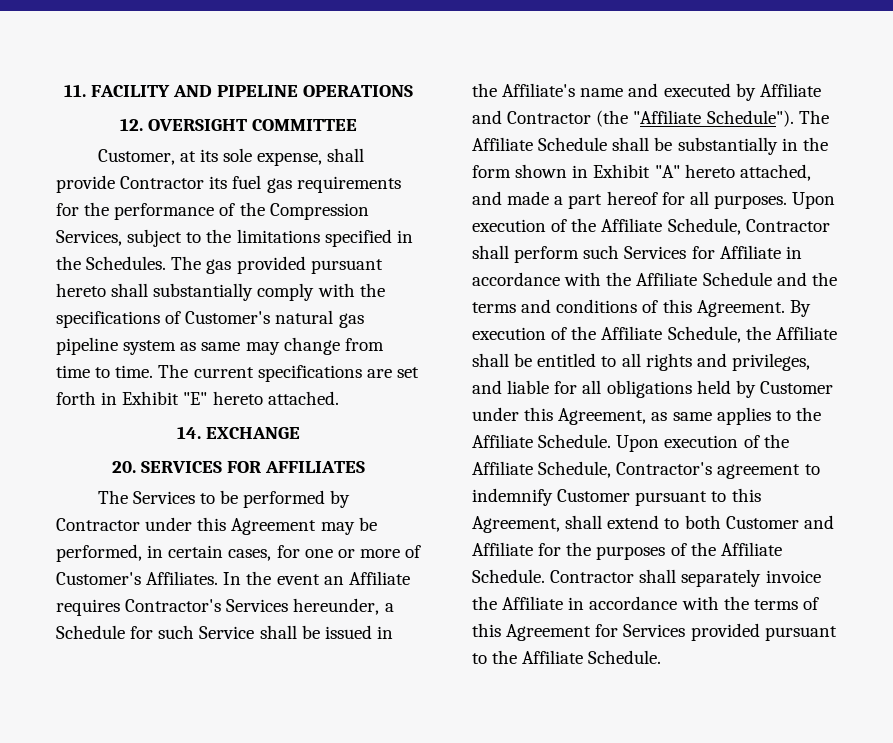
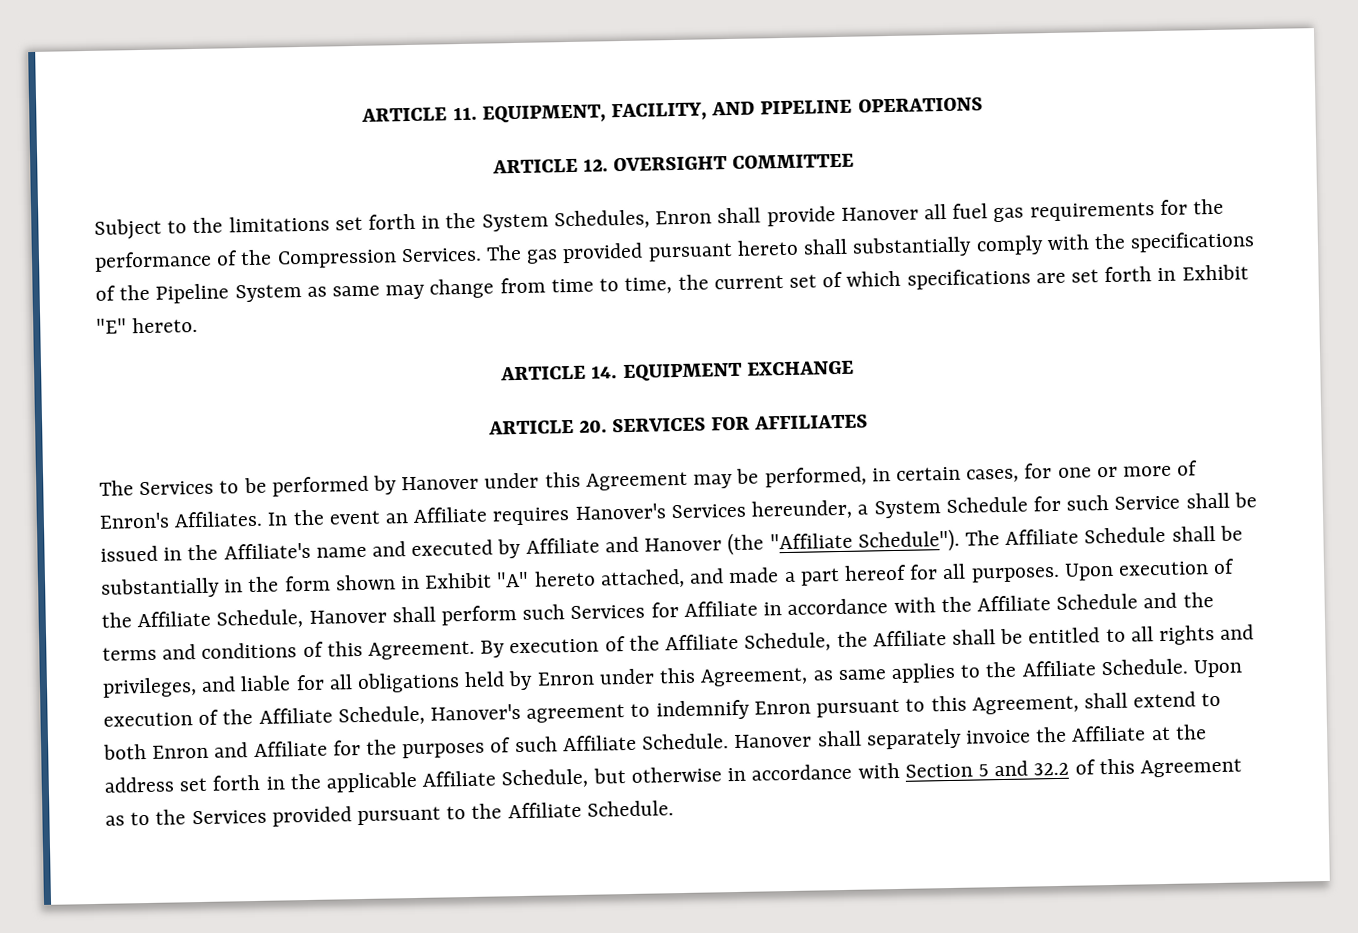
[63,84,170,97] 11. FACILITY -> [361,102,707,124] ARTICLE 11. EQUIPMENT, FACILITY,
(414, 91) none -> [491,158,578,174] ARTICLE
[97,148,365,166] [56,175,228,193] Customer, at its sole expense, shall provide Contractor its -> [94,203,947,240] Subject to the limitations set forth in the System Schedules, Enron shall provide Hanover all
[56,229,413,247] [56,256,167,270] Services, subject to the limitations specified in the Schedules. -> [400,247,482,263] Services.
[185,310,364,328] [56,337,177,355] Customer's natural gas pipeline system -> [119,283,302,304] the Pipeline System
[115,364,254,378] time. The current -> [624,270,902,294] time, the current set of which
[212,391,339,405] [176,426,201,439] hereto attached. // 14. -> [132,316,199,334] [500,362,743,383] hereto. // ARTICLE 14. EQUIPMENT
(301, 433) none -> [487,419,574,435] ARTICLE
[56,518,140,531] Contractor -> [401,475,480,491] Hanover
[56,572,141,585] Customer's -> [99,512,170,529] Enron's
[125,599,222,612] Contractor's -> [574,503,666,520] Hanover's
(394, 607) none -> [873,500,941,519] System
[507,111,592,124] Contractor -> [644,537,723,552] Hanover
[745,219,830,232] Contractor -> [308,609,387,624] Hanover
[759,381,833,394] Customer -> [536,671,595,686] Enron
[616,462,713,475] Contractor's -> [430,703,522,721] Hanover's
[557,489,631,502] Customer -> [753,700,811,715] Enron
[725,516,799,529] Customer -> [152,744,210,759] Enron
[690,542,782,556] [472,569,635,583] the Affiliate Schedule. Contractor -> [514,733,813,753] such Affiliate Schedule. Hanover
[568,596,819,610] [472,623,619,641] in accordance with the terms of this Agreement for -> [1150,724,1207,741] [104,758,1242,793] [105,809,187,826] at the address set forth in the applicable Affiliate Schedule, but otherwise in accordance with Section 5 and 32.2 of this Agreement as to the

